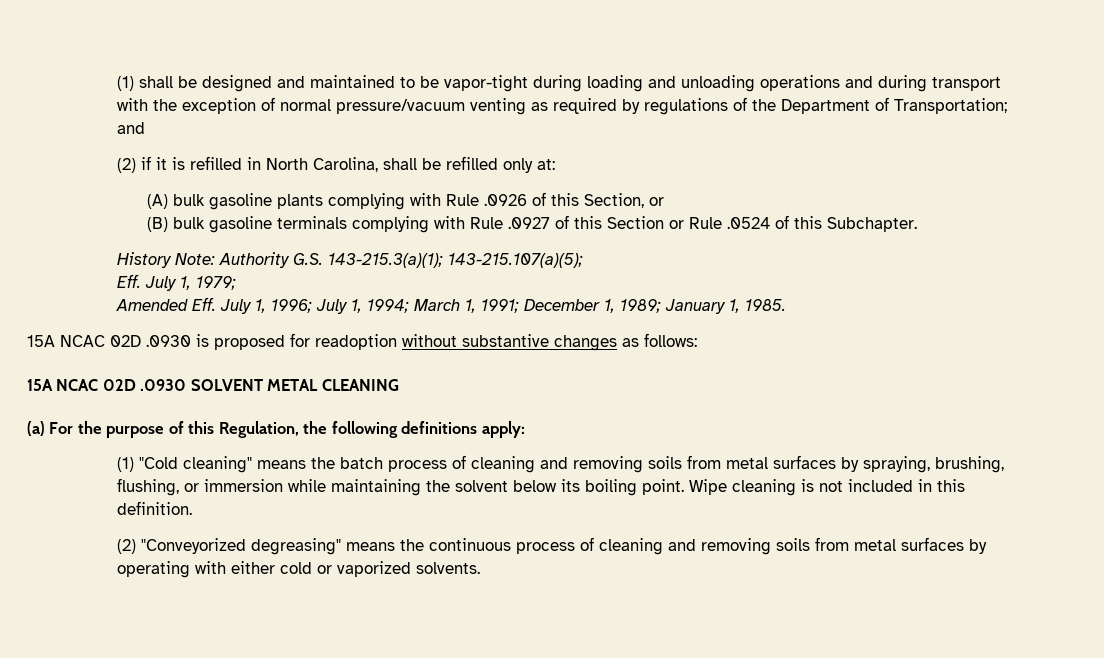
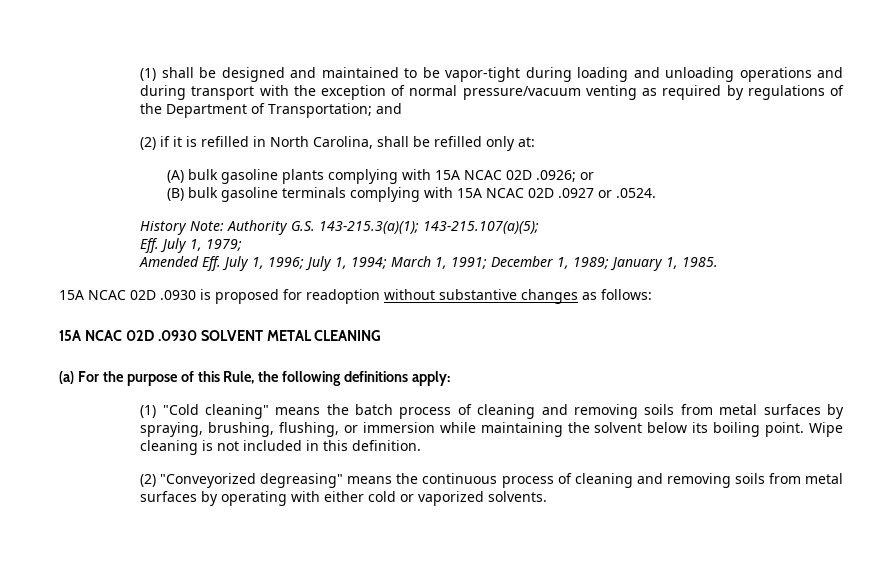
[445,192,644,208] Rule .0926 of this Section, -> [435,170,577,182] 15A NCAC 02D .0926;
[469,215,917,232] Rule .0927 of this Section or Rule .0524 of this Subchapter. -> [457,188,657,198] 15A NCAC 02D .0927 or .0524.
[218,421,299,438] Regulation, -> [223,371,255,384] Rule,

